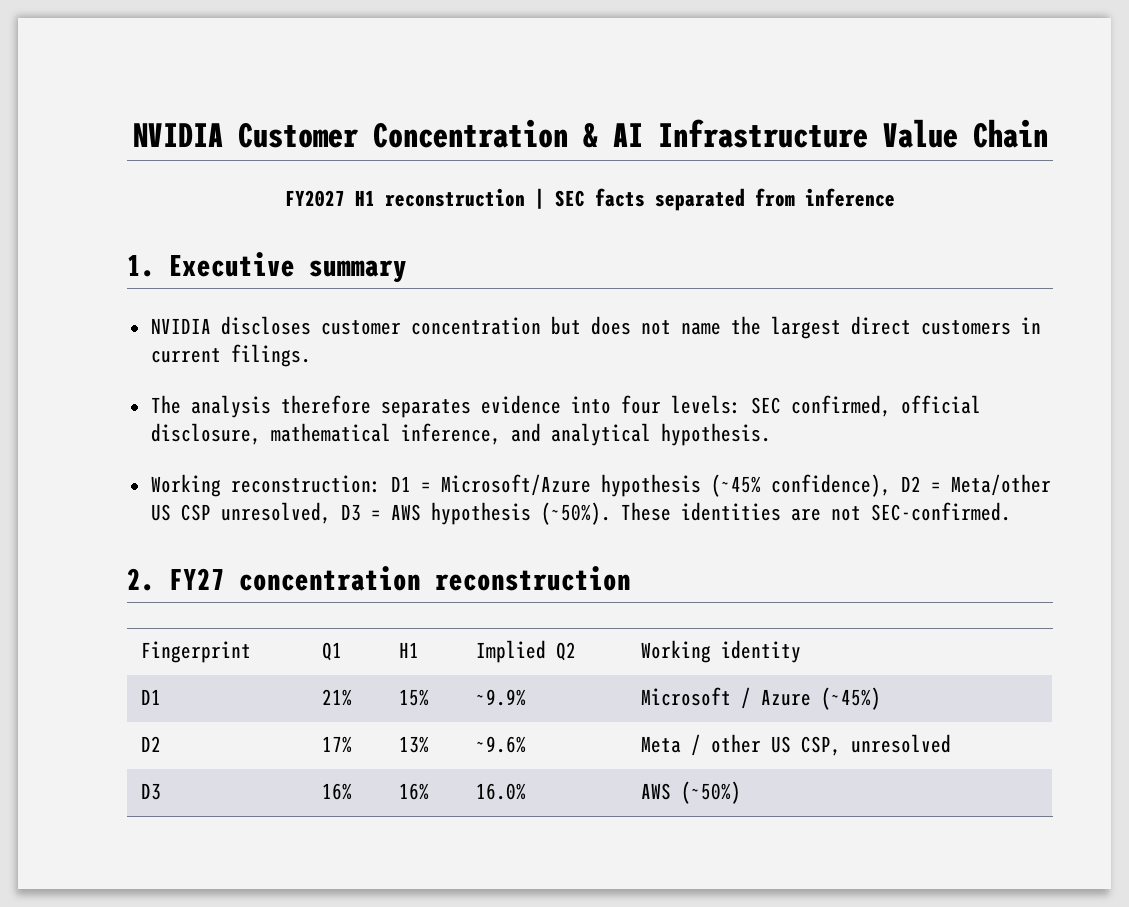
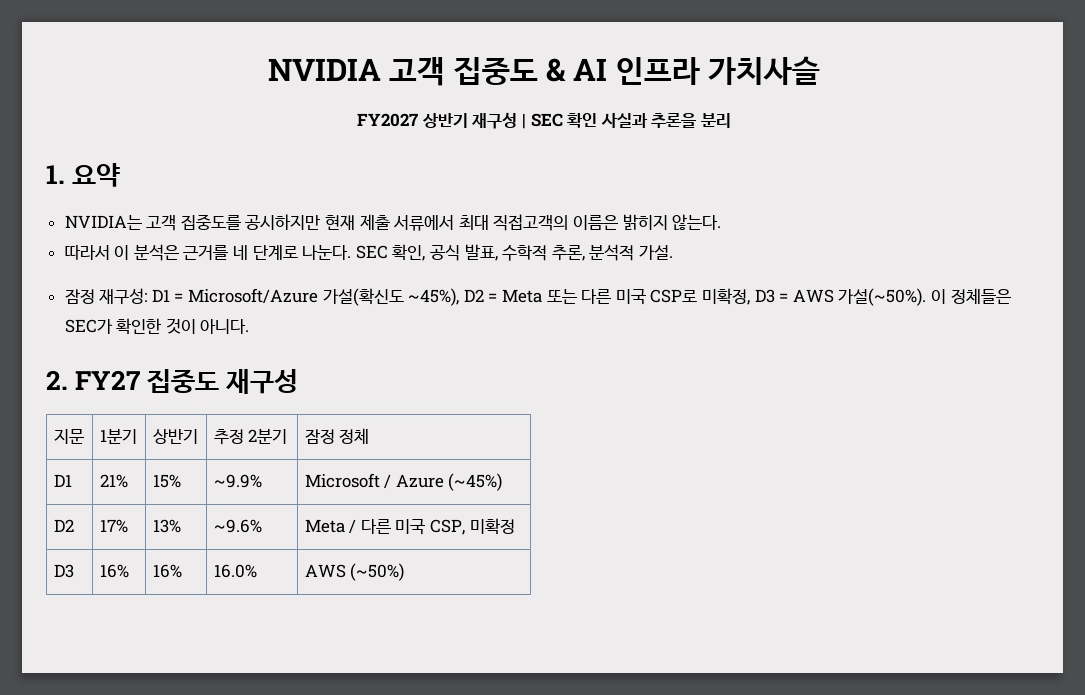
[132,119,1048,148] [285,188,895,211] [127,252,407,283] [150,316,1041,339] [150,344,311,367] [150,395,981,418] [150,423,771,446] [150,474,1051,497] [150,502,1011,525] [127,566,631,591] [141,641,252,663] [322,642,343,661] [399,642,420,658] [476,640,577,663] [641,640,802,663] NVIDIA Customer Concentration & AI Infrastructure Value Chain // FY2027 H1 reconstruction | SEC facts separated from inference // 1. Executive summary // NVIDIA discloses customer concentration but does not name the largest direct customers in current filings. // The analysis therefore separates evidence into four levels: SEC confirmed, official disclosure, mathematical inference, and analytical hypothesis. // Working reconstruction: D1 = Microsoft/Azure hypothesis (~45% confidence), D2 = Meta/other US CSP unresolved, D3 = AWS hypothesis (~50%). These identities are not SEC-confirmed. // 2. FY27 concentration reconstruction // Fingerprint | Q1 | H1 | Implied Q2 | Working identity -> [267,56,821,86] [357,112,731,129] [46,163,121,187] [64,214,722,231] [64,244,673,261] [64,288,1011,306] [64,318,250,335] [46,369,299,394] [53,429,84,444] [99,429,137,444] [152,429,198,444] [213,429,288,445] [304,428,370,444] NVIDIA 고객 집중도 & AI 인프라 가치사슬 // FY2027 상반기 재구성 | SEC 확인 사실과 추론을 분리 // 1. 요약 // NVIDIA는 고객 집중도를 공시하지만 현재 제출 서류에서 최대 직접고객의 이름은 밝히지 않는다. // 따라서 이 분석은 근거를 네 단계로 나눈다. SEC 확인, 공식 발표, 수학적 추론, 분석적 가설. // 잠정 재구성: D1 = Microsoft/Azure 가설(확신도 ~45%), D2 = Meta 또는 다른 미국 CSP로 미확정, D3 = AWS 가설(~50%). 이 정체들은 SEC가 확인한 것이 아니다. // 2. FY27 집중도 재구성 // 지문 | 1분기 | 상반기 | 추정 2분기 | 잠정 정체
[711,734,952,756] other US CSP, unresolved -> [360,518,515,535] 다른 미국 CSP, 미확정

